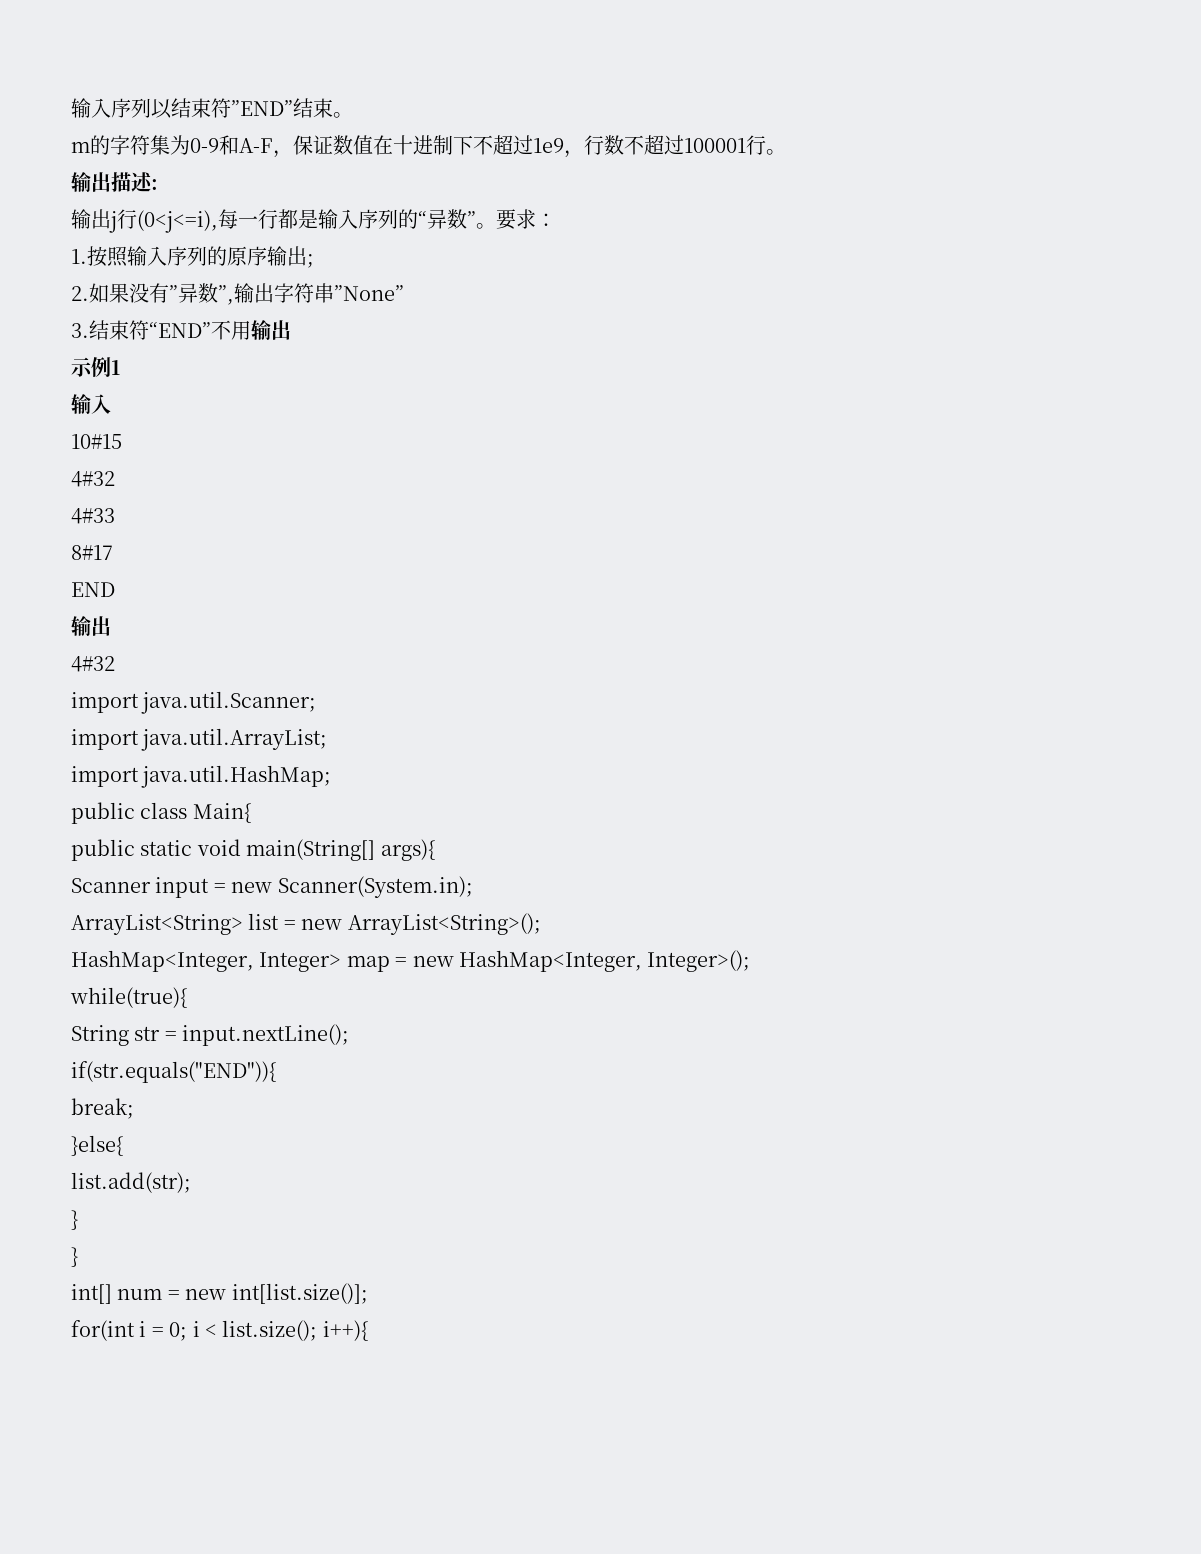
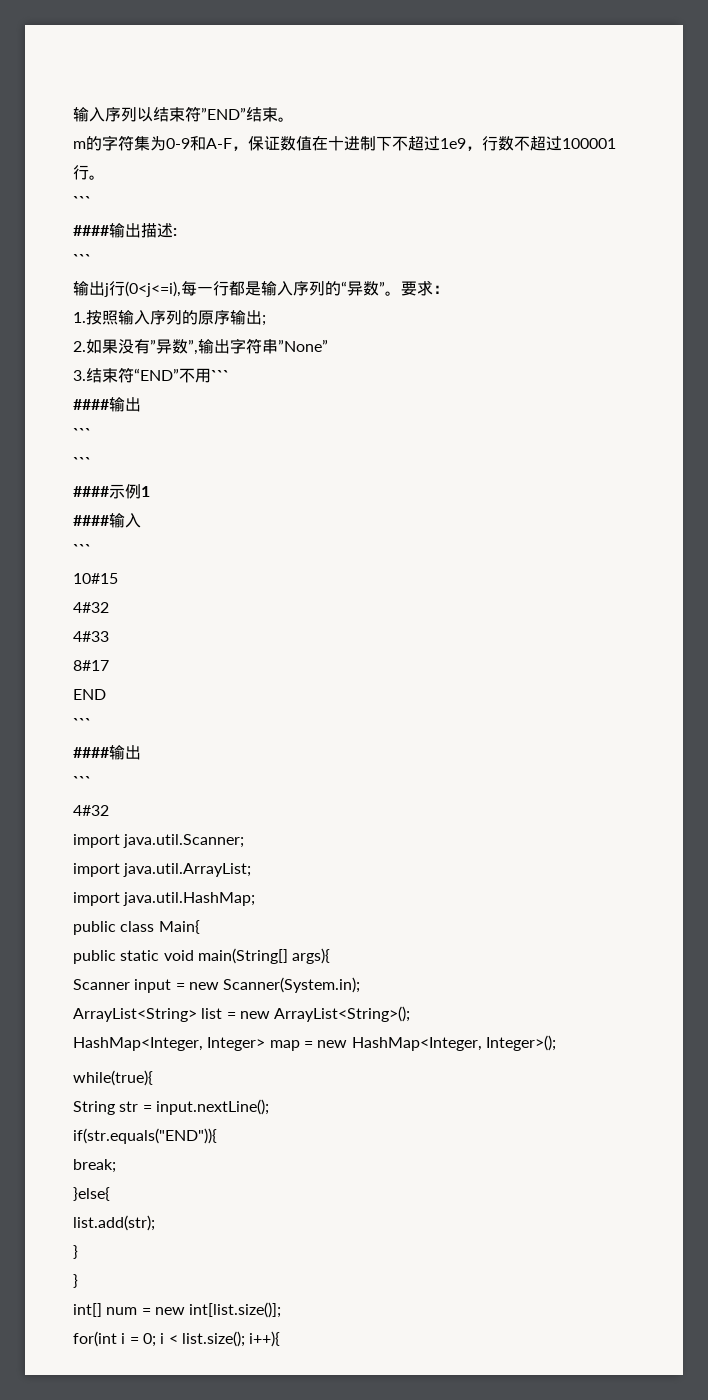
(786, 152) none -> [73,196,91,207] [73,225,110,236] ``` // ####
(158, 184) none -> [73,254,91,265] // ```
[251,319,291,340] 输出 // -> [211,370,229,381] [73,397,141,412] [73,428,91,439] [73,457,91,468] [73,486,110,497] ``` // ####输出 // ``` // ``` // ####
[71,393,111,414] 输入 -> [73,513,141,528] [73,544,91,555] ####输入 // ```
[71,615,111,636] 输出 -> [73,718,91,729] [73,745,141,760] [73,776,91,787] ``` // ####输出 // ```

